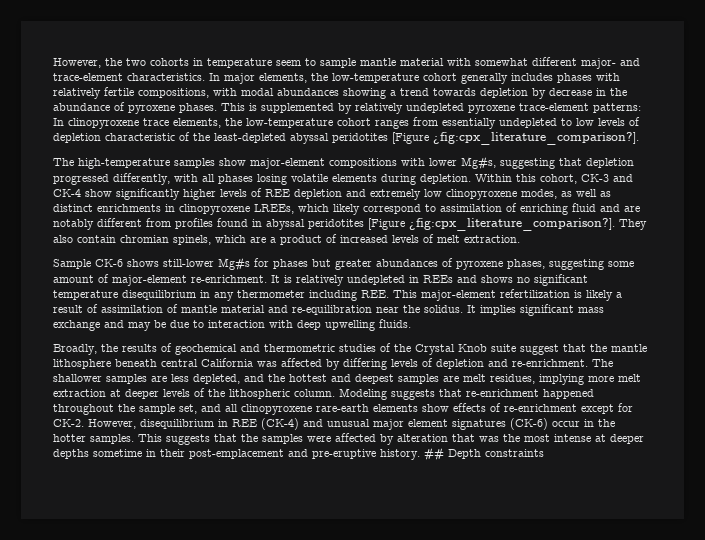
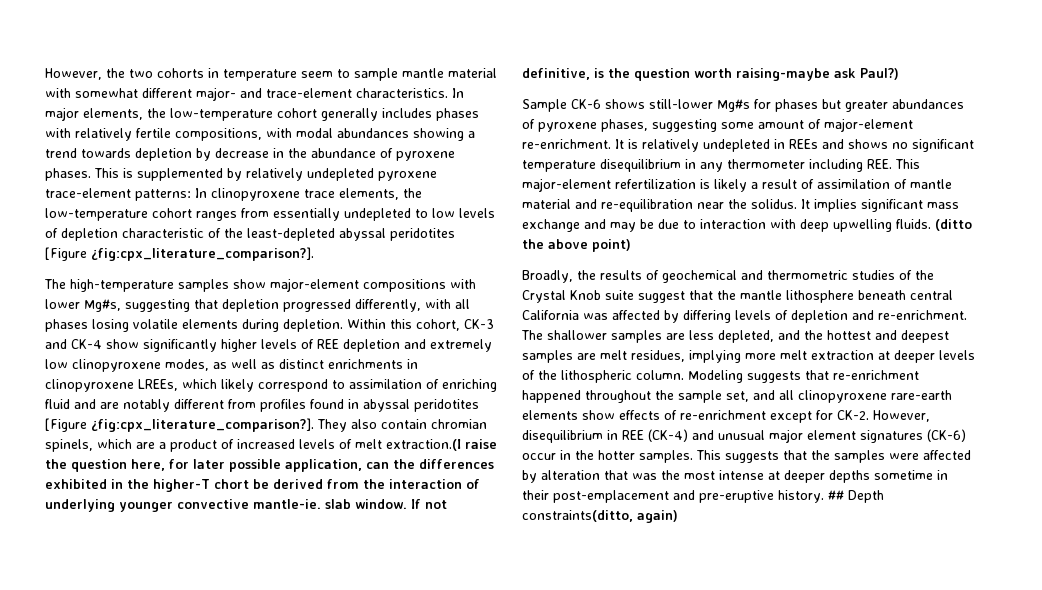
[464,235,520,243] extraction. -> [386,439,497,451] [45,459,494,472] [45,479,480,492] [45,499,447,512] [522,68,899,81] extraction.(I raise the question here, for later possible application, can the differences exhibited in the higher-T chort be derived from the interaction of underlying younger convective mantle-ie. slab window. If not definitive, is the question worth raising-maybe ask Paul?)
(411, 323) none -> [935,219,972,231] [522,239,631,252] (ditto the above point)
[485,449,544,457] constraints -> [522,510,678,523] constraints(ditto, again)

